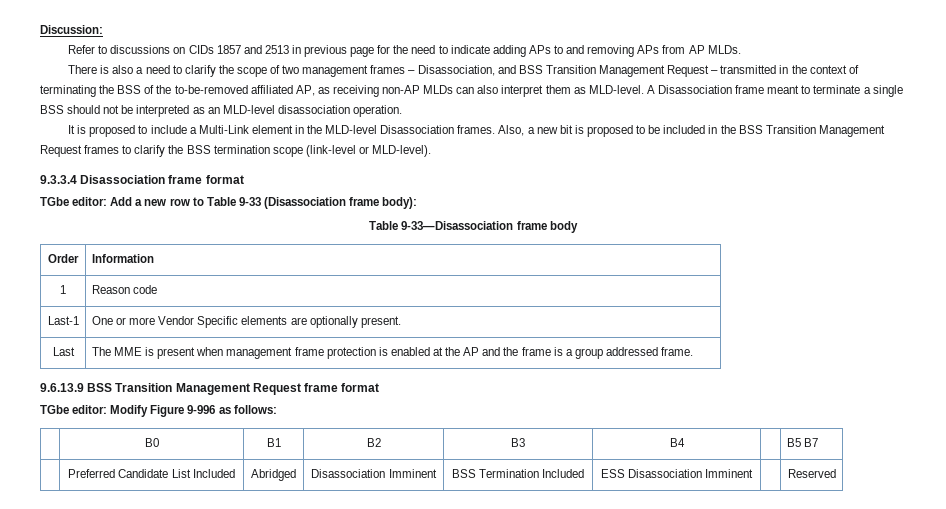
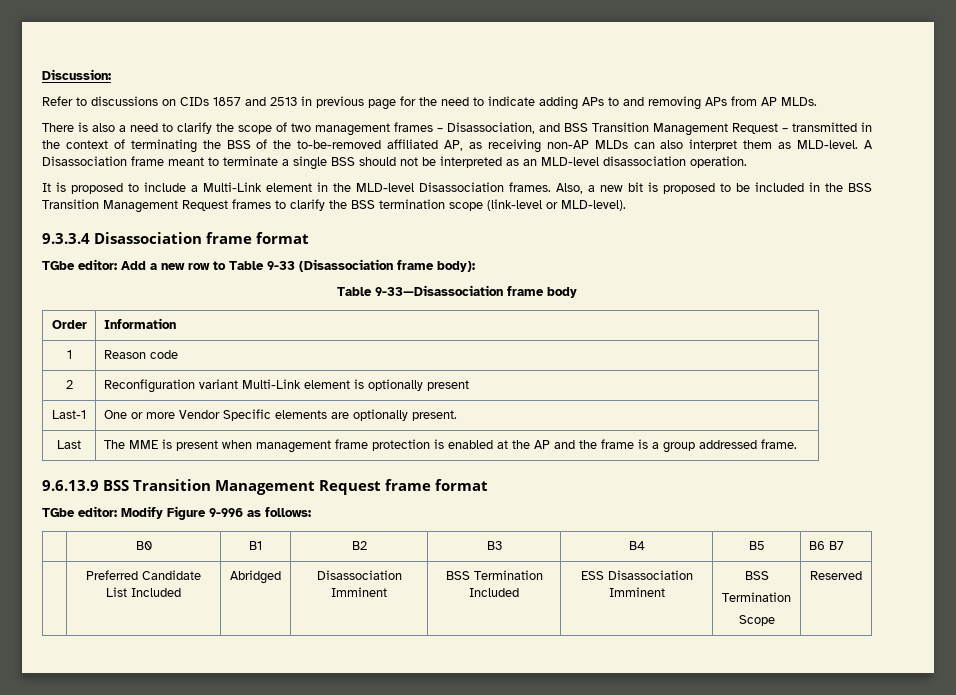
(158, 289) none -> [65,380,73,389] [103,379,469,393] // 2 | Reconfiguration variant Multi-Link element is optionally present
[786,438,801,447] | B5 -> [748,541,765,550] [808,541,825,550] B5 | B6
(754, 473) none -> [744,571,769,580] [722,592,791,602] [738,615,775,626] BSS // Termination // Scope

